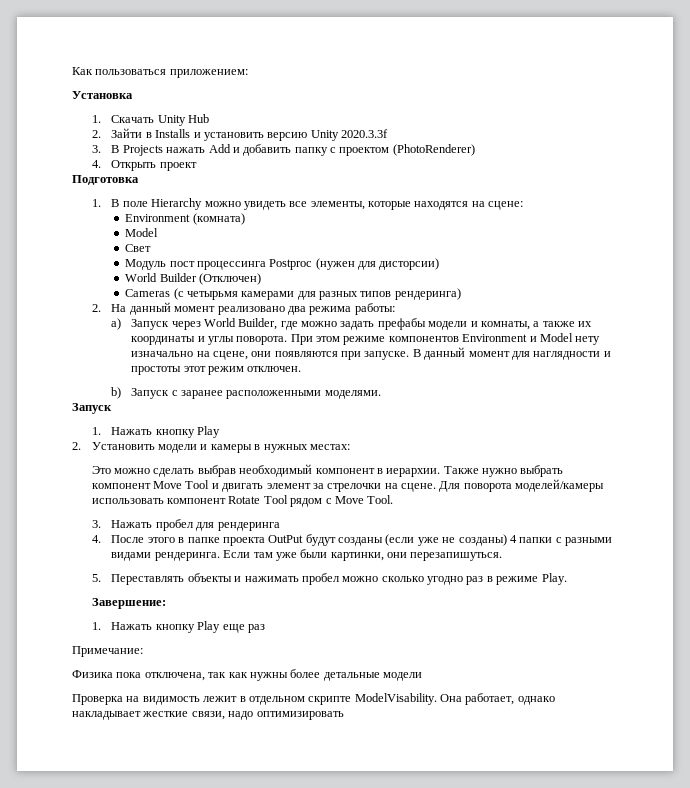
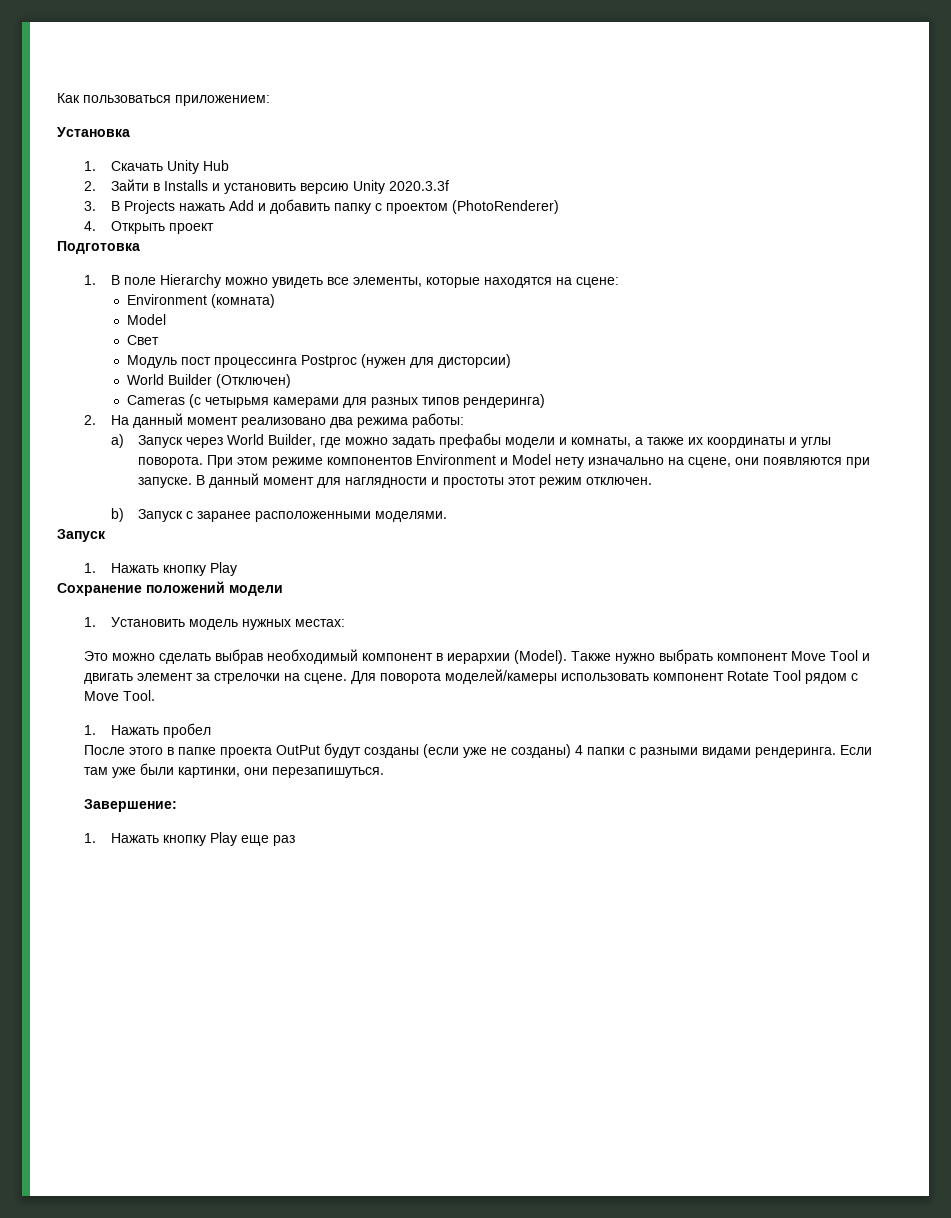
[72,442,261,453] 2. Установить модели и камеры в -> [57,581,283,596] [84,617,239,630] Сохранение положений модели // 1. Установить модель
[386,468,441,477] иерархии. -> [447,650,568,664] иерархии (Model).
[91,520,101,528] 3. -> [84,725,97,735] 1.
[196,522,280,531] [91,535,101,543] для рендеринга // 4. -> (212, 730) //
[91,573,567,585] // 5. Переставлять объекты и нажимать пробел можно сколько угодно раз в режиме Play. -> (385, 772) none
[72,646,143,657] [72,669,422,681] [72,693,555,705] [72,711,344,720] // Примечание: // Физика пока отключена, так как нужны более детальные модели // Проверка на видимость лежит в отдельном скрипте ModelVisability. Она работает, однако накладывает жесткие связи, надо оптимизировать -> (296, 840) none

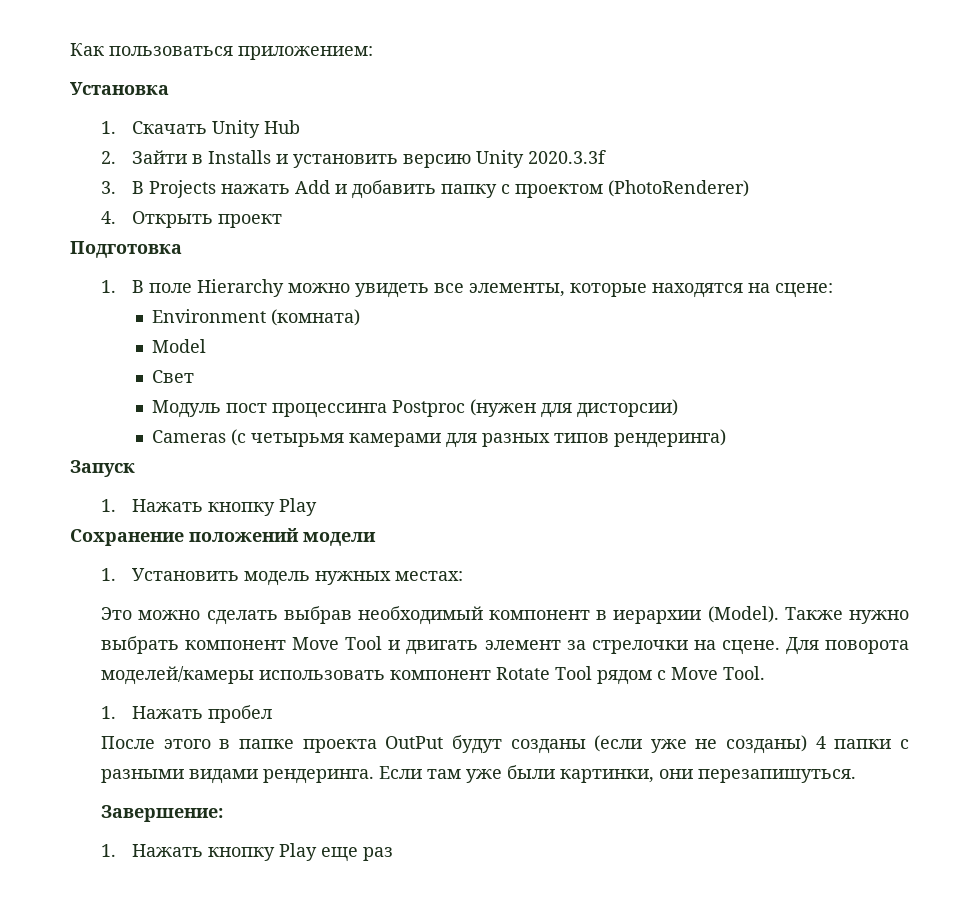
[126,374,291,388] // World Builder (Отключен) -> (679, 408) none
[84,413,465,428] [111,433,832,448] [138,454,871,468] [138,473,653,488] [111,508,448,522] // 2. На данный момент реализовано два режима работы: // a) Запуск через World Builder, где можно задать префабы модели и комнаты, а также их координаты и углы поворота. При этом режиме компонентов Environment и Model нету изначально на сцене, они появляются при запуске. В данный момент для наглядности и простоты этот режим отключен. // b) Запуск с заранее расположенными моделями. -> (727, 438) none

